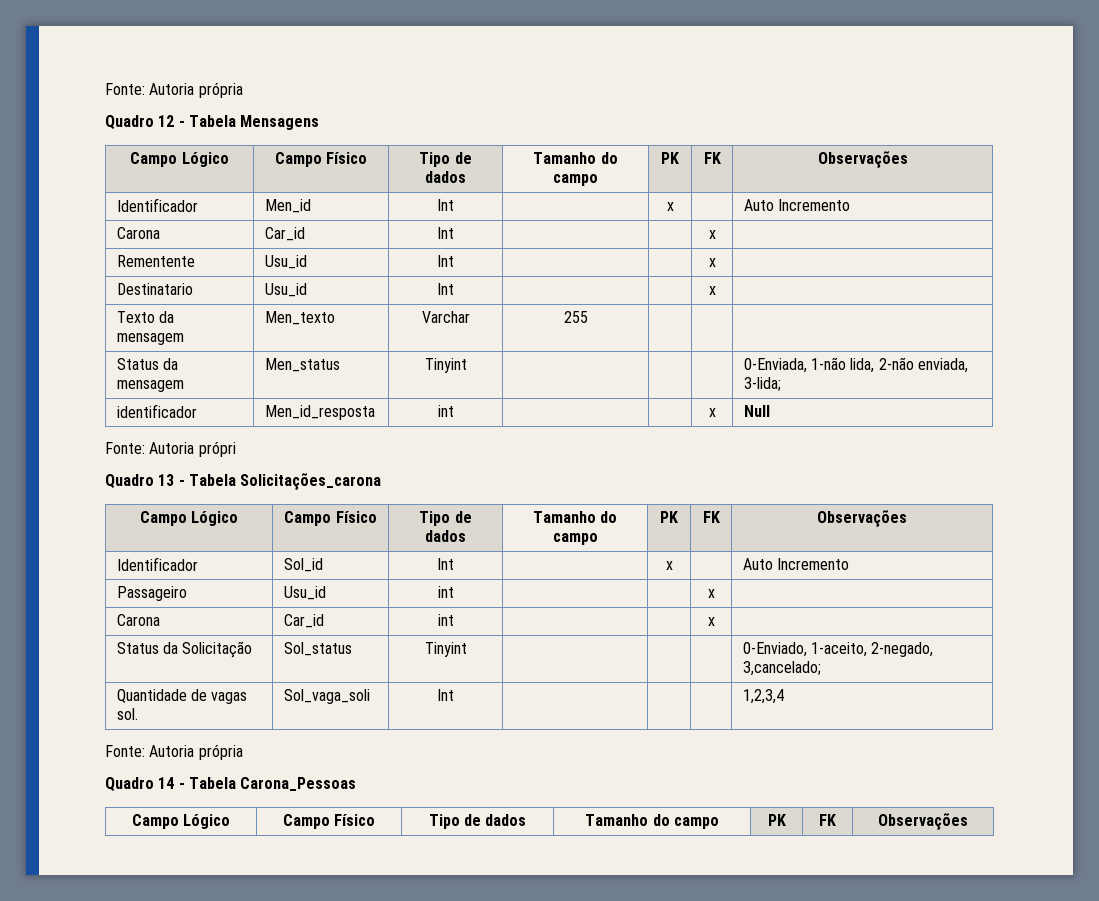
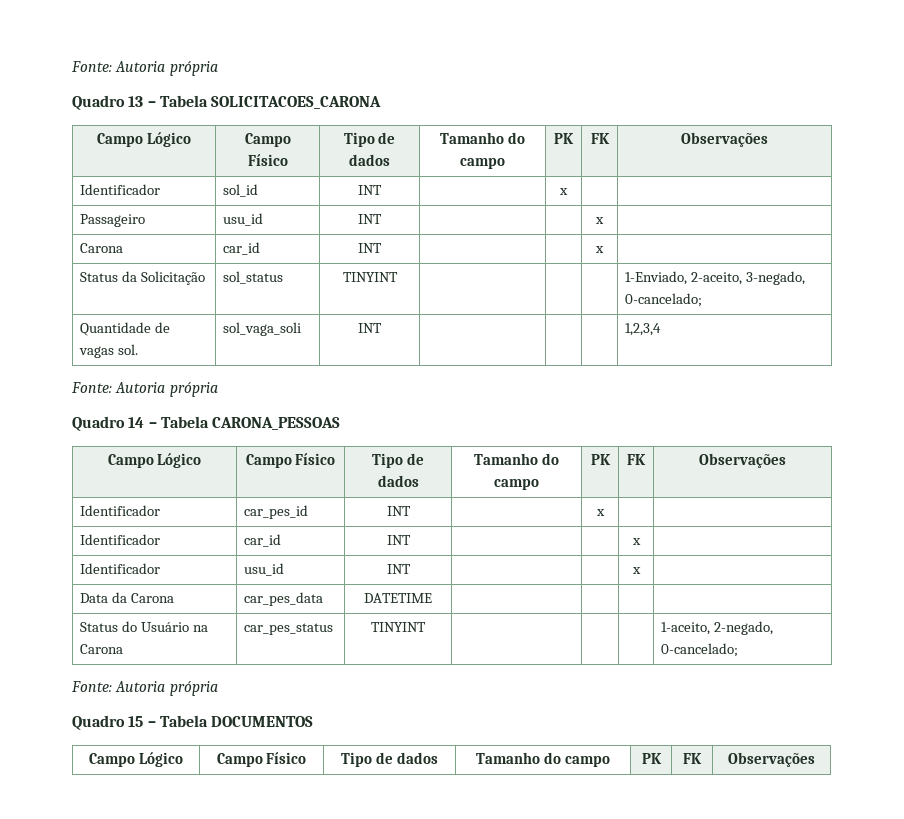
[105,82,243,98] [105,115,320,130] Fonte: Autoria própria // Quadro 12 - Tabela Mensagens -> [71,61,218,76] [72,95,382,110] Fonte: Autoria própria // Quadro 13 – Tabela SOLICITACOES_CARONA
[264,199,311,213] [437,199,454,211] [666,202,674,211] [743,199,851,211] [116,227,160,239] [264,227,305,241] [437,227,454,239] [708,230,716,239] [116,255,195,267] [264,255,307,269] [437,255,454,267] [708,258,716,267] [116,283,193,295] [264,283,307,297] [437,283,454,295] [708,286,716,295] [116,311,175,323] [116,333,184,345] [264,311,335,325] [421,311,470,323] [563,311,588,323] [116,358,179,370] [116,380,184,392] [264,358,340,372] [424,358,467,373] [743,357,969,373] [743,377,781,391] [116,404,197,418] [264,405,375,420] [437,405,454,417] [708,408,716,417] [743,405,770,417] [105,441,236,457] [105,473,382,490] Men_id | Int | | x | | Auto Incremento // Carona | Car_id | Int | | | x | // Rementente | Usu_id | Int | | | x | // Destinatario | Usu_id | Int | | | x | // Texto da mensagem | Men_texto | Varchar | 255 | | | // Status da mensagem | Men_status | Tinyint | | | | 0-Enviada, 1-não lida, 2-não enviada, 3-lida; // identificador | Men_id_resposta | int | | | x | Null // Fonte: Autoria própri // Quadro 13 - Tabela Solicitações_carona -> [223,184,259,197] [358,185,382,195] [559,188,568,195] [80,214,146,227] [223,213,264,226] [358,214,382,224] [595,217,604,224] [80,243,124,253] [223,242,261,255] [358,243,382,253] [595,246,604,253] [80,271,206,285] [223,271,284,284] [342,272,398,282] [625,271,806,285] [625,293,703,307] [80,322,171,336] [79,344,139,358] [223,322,302,336] [358,323,382,333] [625,323,662,336] [71,382,218,397] [72,416,341,431] sol_id | INT | | x | | // Passageiro | usu_id | INT | | | x | // Carona | car_id | INT | | | x | // Status da Solicitação | sol_status | TINYINT | | | | 1-Enviado, 2-aceito, 3-negado, 0-cancelado; // Quantidade de vagas sol. | sol_vaga_soli | INT | | | | 1,2,3,4 // Fonte: Autoria própria // Quadro 14 – Tabela CARONA_PESSOAS
[283,558,323,572] [437,558,454,570] [665,561,673,570] [742,558,850,570] [116,586,187,601] [283,586,326,600] [437,586,454,598] [707,589,715,598] [116,614,160,626] [283,614,324,628] [437,614,454,626] [707,617,715,626] [116,641,253,658] [283,642,352,656] [424,642,467,657] [742,642,934,657] [742,661,821,676] [116,689,248,704] [116,708,138,720] [283,689,370,704] [437,689,454,701] [742,689,784,704] [105,744,243,760] [105,777,357,791] Sol_id | Int | | x | | Auto Incremento // Passageiro | Usu_id | int | | | x | // Carona | Car_id | int | | | x | // Status da Solicitação | Sol_status | Tinyint | | | | 0-Enviado, 1-aceito, 2-negado, 3,cancelado; // Quantidade de vagas sol. | Sol_vaga_soli | Int | | | | 1,2,3,4 // Fonte: Autoria própria // Quadro 14 - Tabela Carona_Pessoas -> [244,505,309,519] [386,506,411,516] [595,509,605,516] [80,534,161,545] [244,534,282,547] [386,535,411,545] [631,538,641,545] [80,563,161,574] [244,563,285,576] [386,564,411,574] [631,567,641,574] [80,592,175,603] [244,592,324,606] [364,593,432,603] [80,621,209,632] [80,644,124,654] [244,623,334,635] [371,622,426,632] [661,621,774,635] [661,643,739,657] [71,681,218,696] [72,715,314,730] car_pes_id | INT | | x | | // Identificador | car_id | INT | | | x | // Identificador | usu_id | INT | | | x | // Data da Carona | car_pes_data | DATETIME | | | | // Status do Usuário na Carona | car_pes_status | TINYINT | | | | 1-aceito, 2-negado, 0-cancelado; // Fonte: Autoria própria // Quadro 15 – Tabela DOCUMENTOS

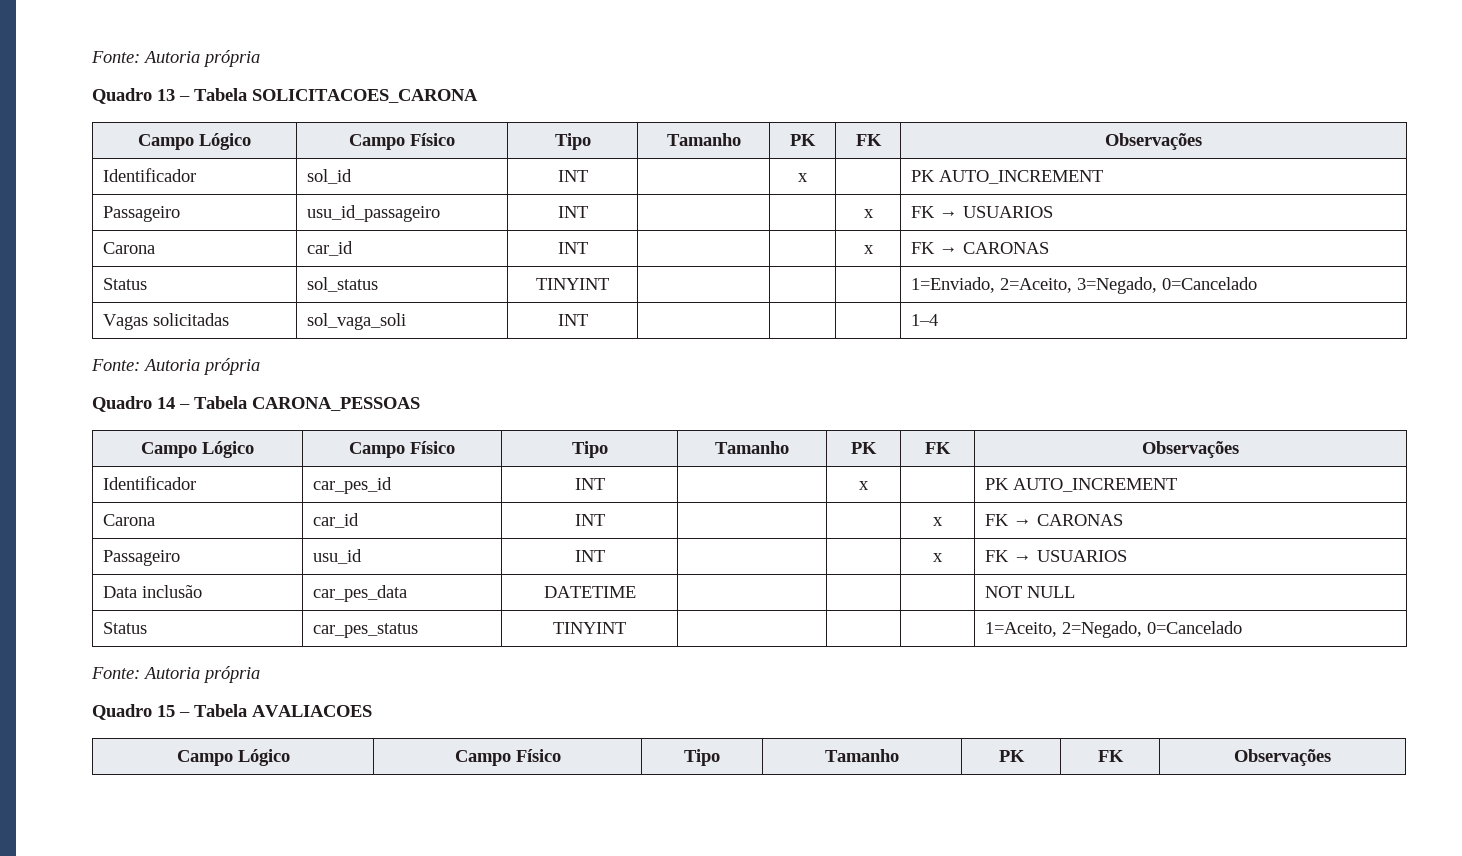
[378,132,396,144] [349,154,390,166] [440,132,525,144] [460,158,505,169] de dados | Tamanho do campo -> [666,133,741,146] | Tamanho
[80,214,146,227] [223,213,264,226] [358,214,382,224] [595,217,604,224] [80,243,124,253] [223,242,261,255] [358,243,382,253] [595,246,604,253] [80,271,206,285] // Passageiro | usu_id | INT | | | x | // Carona | car_id | INT | | | x | // Status da Solicitação -> [911,170,1104,184] [103,206,181,222] [307,205,441,222] [557,206,588,218] [863,209,874,218] [911,206,1054,218] [103,242,156,254] [307,241,354,256] [557,242,588,254] [863,245,874,254] [911,242,1050,254] [103,278,148,290] PK AUTO_INCREMENT // Passageiro | usu_id_passageiro | INT | | | x | FK → USUARIOS // Carona | car_id | INT | | | x | FK → CARONAS // Status
[625,271,806,285] [625,293,703,307] [80,322,171,336] [79,344,139,358] 1-Enviado, 2-aceito, 3-negado, 0-cancelado; // Quantidade de vagas sol. -> [911,277,1258,294] [103,313,230,330] 1=Enviado, 2=Aceito, 3=Negado, 0=Cancelado // Vagas solicitadas
[625,323,662,336] 1,2,3,4 -> [911,314,939,326] 1–4
[406,453,424,465] [377,475,419,487] [474,453,559,465] [494,479,539,490] de dados | Tamanho do campo -> [715,441,790,454] | Tamanho
[80,534,161,545] [244,534,282,547] [386,535,411,545] [631,538,641,545] [80,563,161,574] [244,563,285,576] [386,564,411,574] [631,567,641,574] // Identificador | car_id | INT | | | x | // Identificador | usu_id | INT | | | x | -> [985,478,1178,492] [103,514,156,526] [313,513,360,528] [574,514,605,526] [933,517,943,526] [985,514,1124,526] [103,550,181,566] [313,549,363,564] [574,550,605,562] [933,553,943,562] [985,550,1128,562] PK AUTO_INCREMENT // Carona | car_id | INT | | | x | FK → CARONAS // Passageiro | usu_id | INT | | | x | FK → USUARIOS
[112,592,175,603] da Carona -> [142,585,203,598] inclusão
[80,621,209,632] [80,644,124,654] // Status do Usuário na Carona -> [985,586,1076,598] [103,622,148,634] NOT NULL // Status
[661,621,774,635] [661,643,739,657] 1-aceito, 2-negado, 0-cancelado; -> [985,621,1243,638] 1=Aceito, 2=Negado, 0=Cancelado
[211,716,314,727] [89,752,183,767] [216,752,307,767] [341,752,438,767] [476,752,610,767] DOCUMENTOS // Campo Lógico | Campo Físico | Tipo de dados | Tamanho do campo -> [252,705,372,717] [176,749,290,766] [454,749,561,766] [684,749,721,766] [825,749,900,762] AVALIACOES // Campo Lógico | Campo Físico | Tipo | Tamanho

